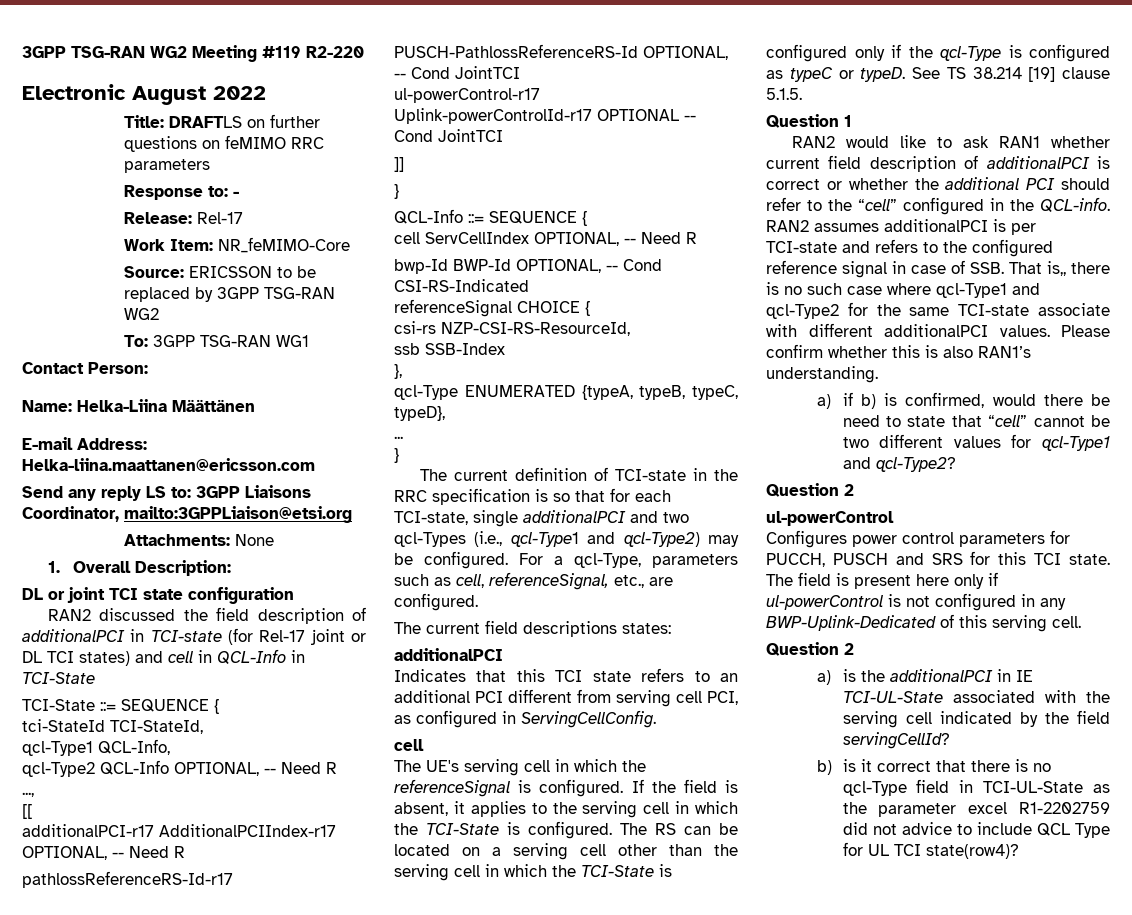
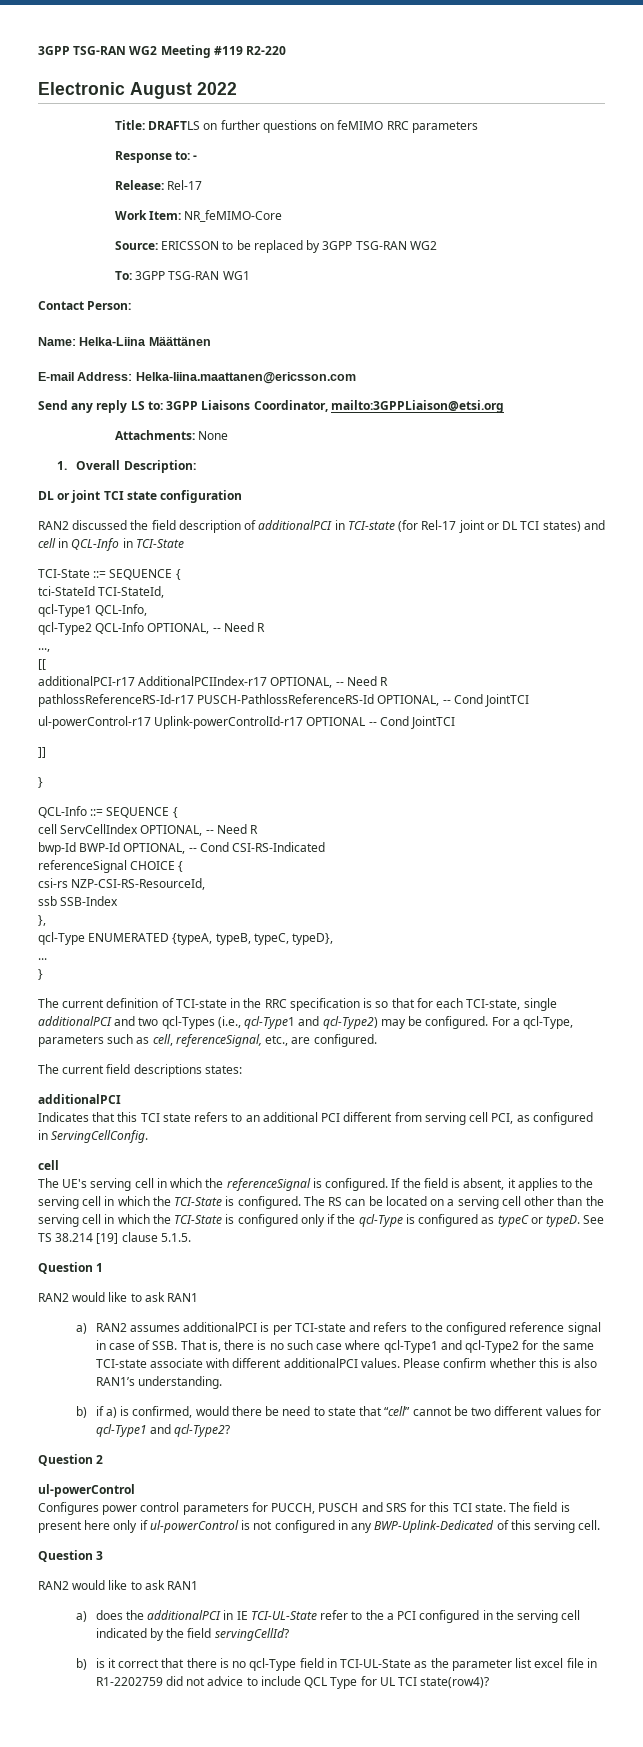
[1051,136,1110,148] [766,155,1110,172] [766,177,1110,190] [766,197,1110,215] whether current field description of additionalPCI is correct or whether the additional PCI should refer to the “cell” configured in the QCL-info. -> [76,1323,88,1334] // a)
[1047,261,1066,276] is,, -> [208,1340,221,1352] is,
[816,392,876,409] a) if b) -> [76,1406,117,1418] b) if a)
[844,643,854,655] [816,669,856,685] 2 // a) is -> [96,1551,104,1560] [38,1580,199,1590] [76,1610,123,1622] 3 // RAN2 would like to ask RAN1 // a) does
[952,690,1076,703] associated with -> [320,1610,493,1623] refer to the a PCI configured in
[968,802,1008,814] excel -> [515,1658,597,1668] list excel file in

